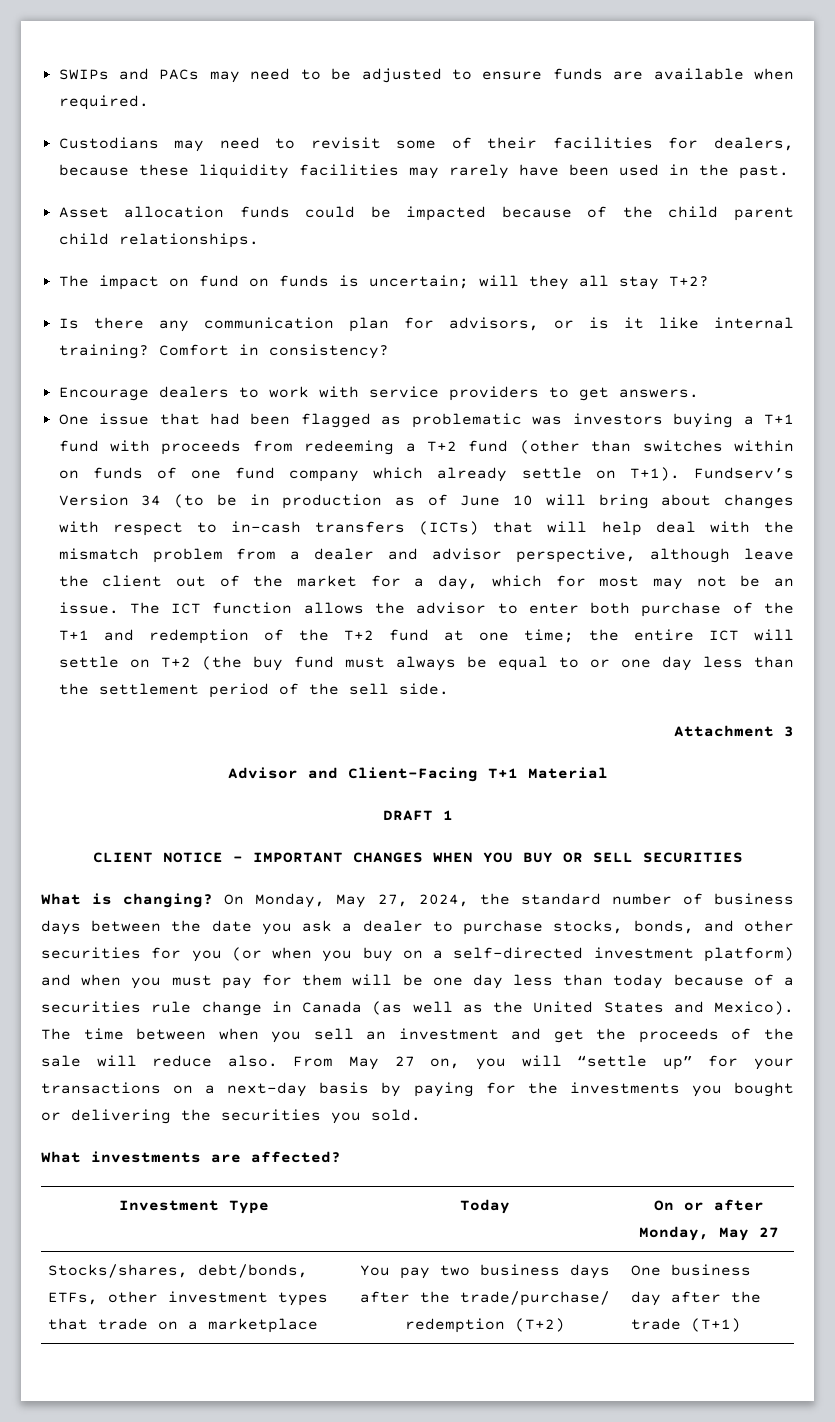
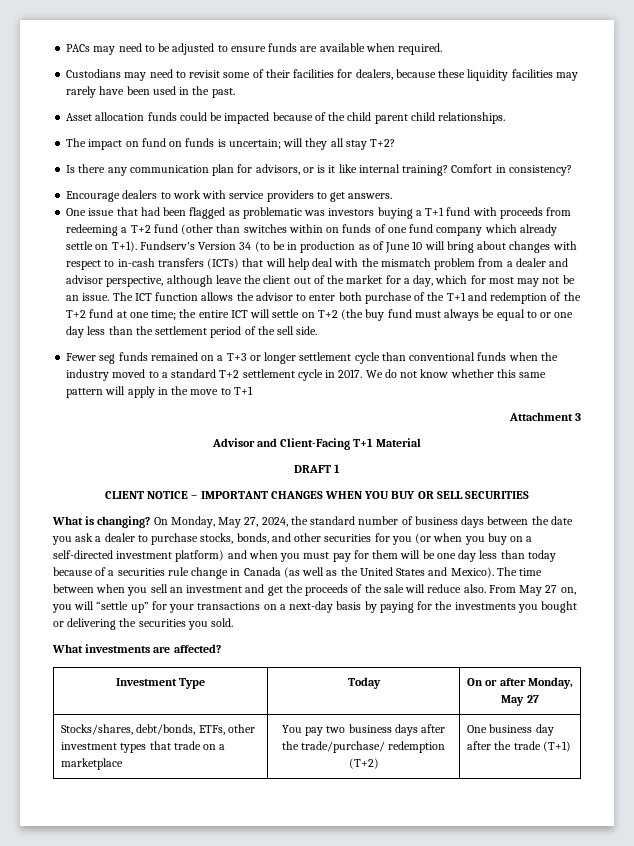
[58,68,150,80] SWIPs and -> (66, 48) none
(449, 689) none -> [66,352,558,364] [66,369,547,381] [66,386,253,398] // Fewer seg funds remained on a T+3 or longer settlement cycle than conventional funds when the industry moved to a standard T+2 settlement cycle in 2017. We do not know whether this same pattern will apply in the move to T+1

